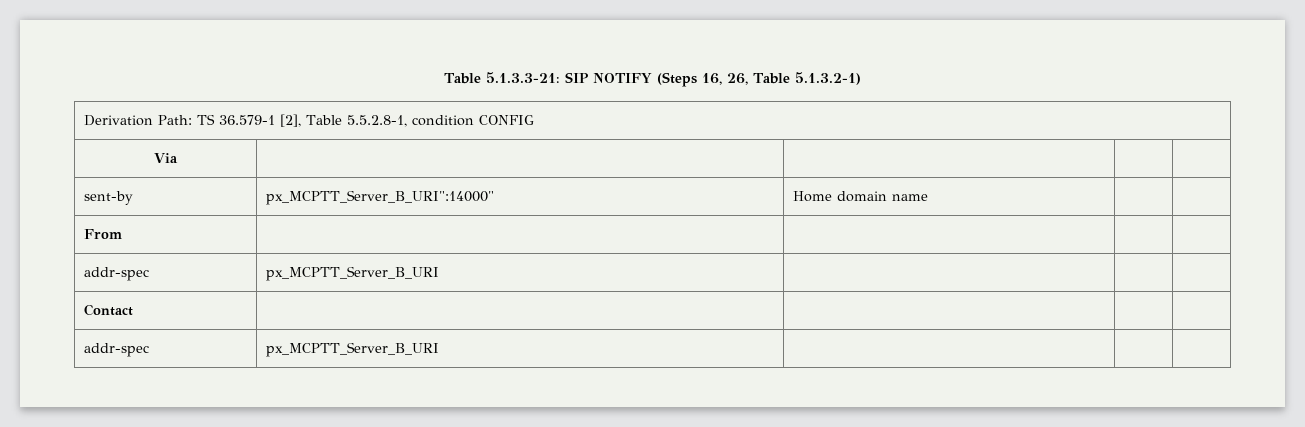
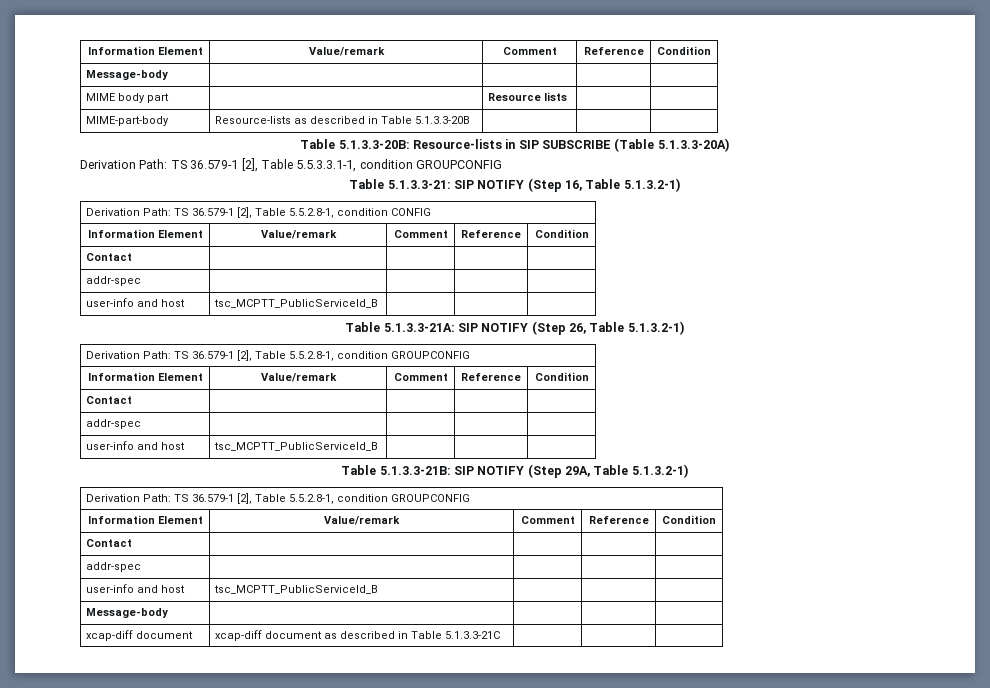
(444, 78) none -> [87,46,203,55] [308,47,385,56] [502,47,557,55] [583,47,644,55] [657,46,711,55] [86,70,169,80] [86,93,170,103] [488,92,568,101] [86,116,170,126] [215,116,471,124] [300,138,729,152] [80,158,502,172] Information Element | Value/remark | Comment | Reference | Condition // Message-body | | | | // MIME body part | | Resource lists | | // MIME-part-body | Resource-lists as described in Table 5.1.3.3-20B | | | // Table 5.1.3.3-20B: Resource-lists in SIP SUBSCRIBE (Table 5.1.3.3-20A) // Derivation Path: TS 36.579-1 [2], Table 5.5.3.3.1-1, condition GROUPCONFIG //
[657,72,748,87] (Steps 16, 26, -> [527,178,583,192] (Step 16,
[154,153,178,163] [84,191,134,205] [266,190,495,205] [793,191,929,202] [84,229,123,239] [84,267,150,281] [266,266,440,281] [84,304,134,316] [84,343,150,357] [266,342,440,357] Via | | | | // sent-by | px_MCPTT_Server_B_URI":14000" | Home domain name | | // From | | | | // addr-spec | px_MCPTT_Server_B_URI | | | // Contact | | | | // addr-spec | px_MCPTT_Server_B_URI -> [87,229,203,238] [260,230,337,239] [393,230,448,238] [461,230,521,238] [534,229,589,238] [86,253,133,261] [86,276,142,286] [86,298,186,307] [214,299,379,308] [345,321,684,335] [86,350,471,361] [87,372,203,381] [260,373,337,382] [393,373,448,381] [461,373,521,381] [534,372,589,381] [86,396,133,404] [86,419,142,429] [86,441,186,450] [214,442,379,451] [341,464,688,478] [86,493,471,504] [87,515,203,524] [324,516,400,525] [520,516,575,524] [588,516,649,524] [662,515,716,524] [86,539,133,547] [86,562,142,572] [86,584,186,593] [214,585,379,594] [86,608,169,618] [86,630,194,641] [215,630,501,641] Information Element | Value/remark | Comment | Reference | Condition // Contact | | | | // addr-spec | | | | // user-info and host | tsc_MCPTT_PublicServiceId_B | | | // Table 5.1.3.3-21A: SIP NOTIFY (Step 26, Table 5.1.3.2-1) // Derivation Path: TS 36.579-1 [2], Table 5.5.2.8-1, condition GROUPCONFIG // Information Element | Value/remark | Comment | Reference | Condition // Contact | | | | // addr-spec | | | | // user-info and host | tsc_MCPTT_PublicServiceId_B | | | // Table 5.1.3.3-21B: SIP NOTIFY (Step 29A, Table 5.1.3.2-1) // Derivation Path: TS 36.579-1 [2], Table 5.5.2.8-1, condition GROUPCONFIG // Information Element | Value/remark | Comment | Reference | Condition // Contact | | | | // addr-spec | | | | // user-info and host | tsc_MCPTT_PublicServiceId_B | | | // Message-body | | | | // xcap-diff document | xcap-diff document as described in Table 5.1.3.3-21C

